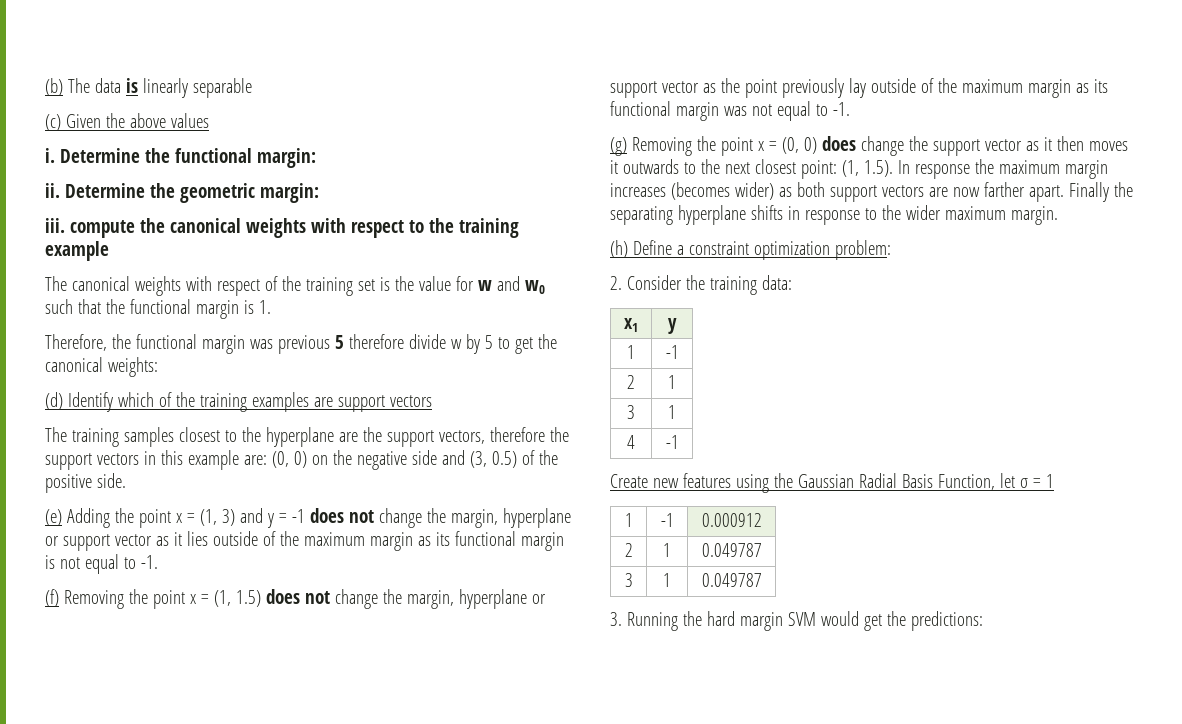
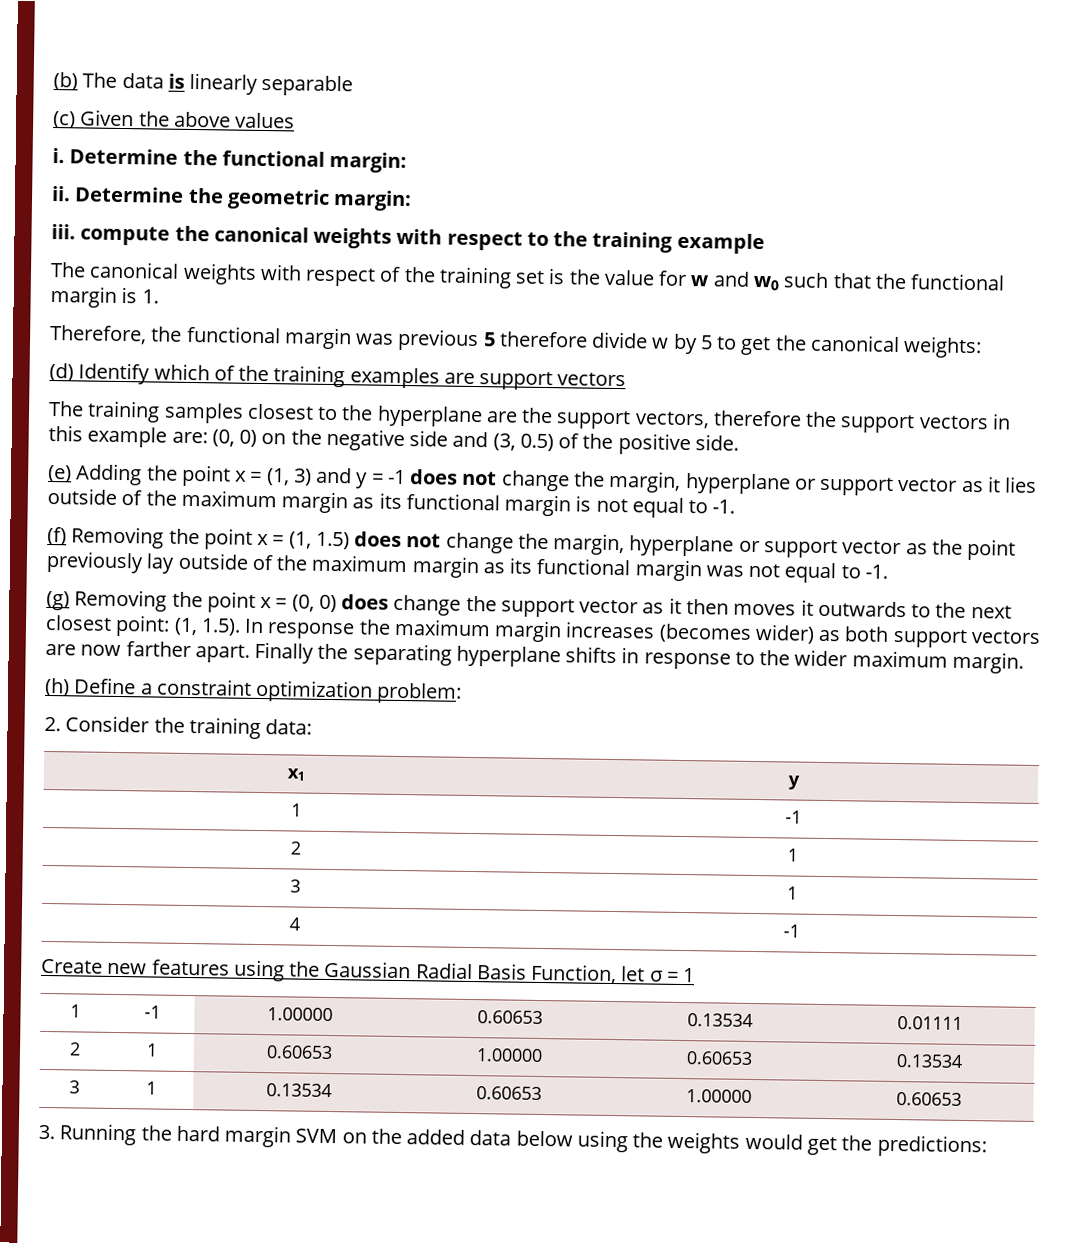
[701,513,762,527] [624,543,633,557] [663,543,671,557] [701,543,762,557] [624,573,633,587] [663,573,671,587] [701,573,762,587] 0.000912 // 2 | 1 | 0.049787 // 3 | 1 | 0.049787 -> [267,1007,333,1022] [477,1010,543,1025] [687,1013,753,1027] [897,1016,963,1030] [69,1042,81,1056] [146,1043,158,1057] [266,1045,333,1060] [476,1048,543,1063] [686,1051,753,1065] [896,1054,963,1068] [69,1080,80,1094] [146,1081,157,1095] [266,1083,332,1098] [476,1086,542,1101] [686,1089,752,1103] [896,1092,962,1106] 1.00000 | 0.60653 | 0.13534 | 0.01111 // 2 | 1 | 0.60653 | 1.00000 | 0.60653 | 0.13534 // 3 | 1 | 0.13534 | 0.60653 | 1.00000 | 0.60653
(816, 619) none -> [341,1128,741,1154] on the added data below using the weights

